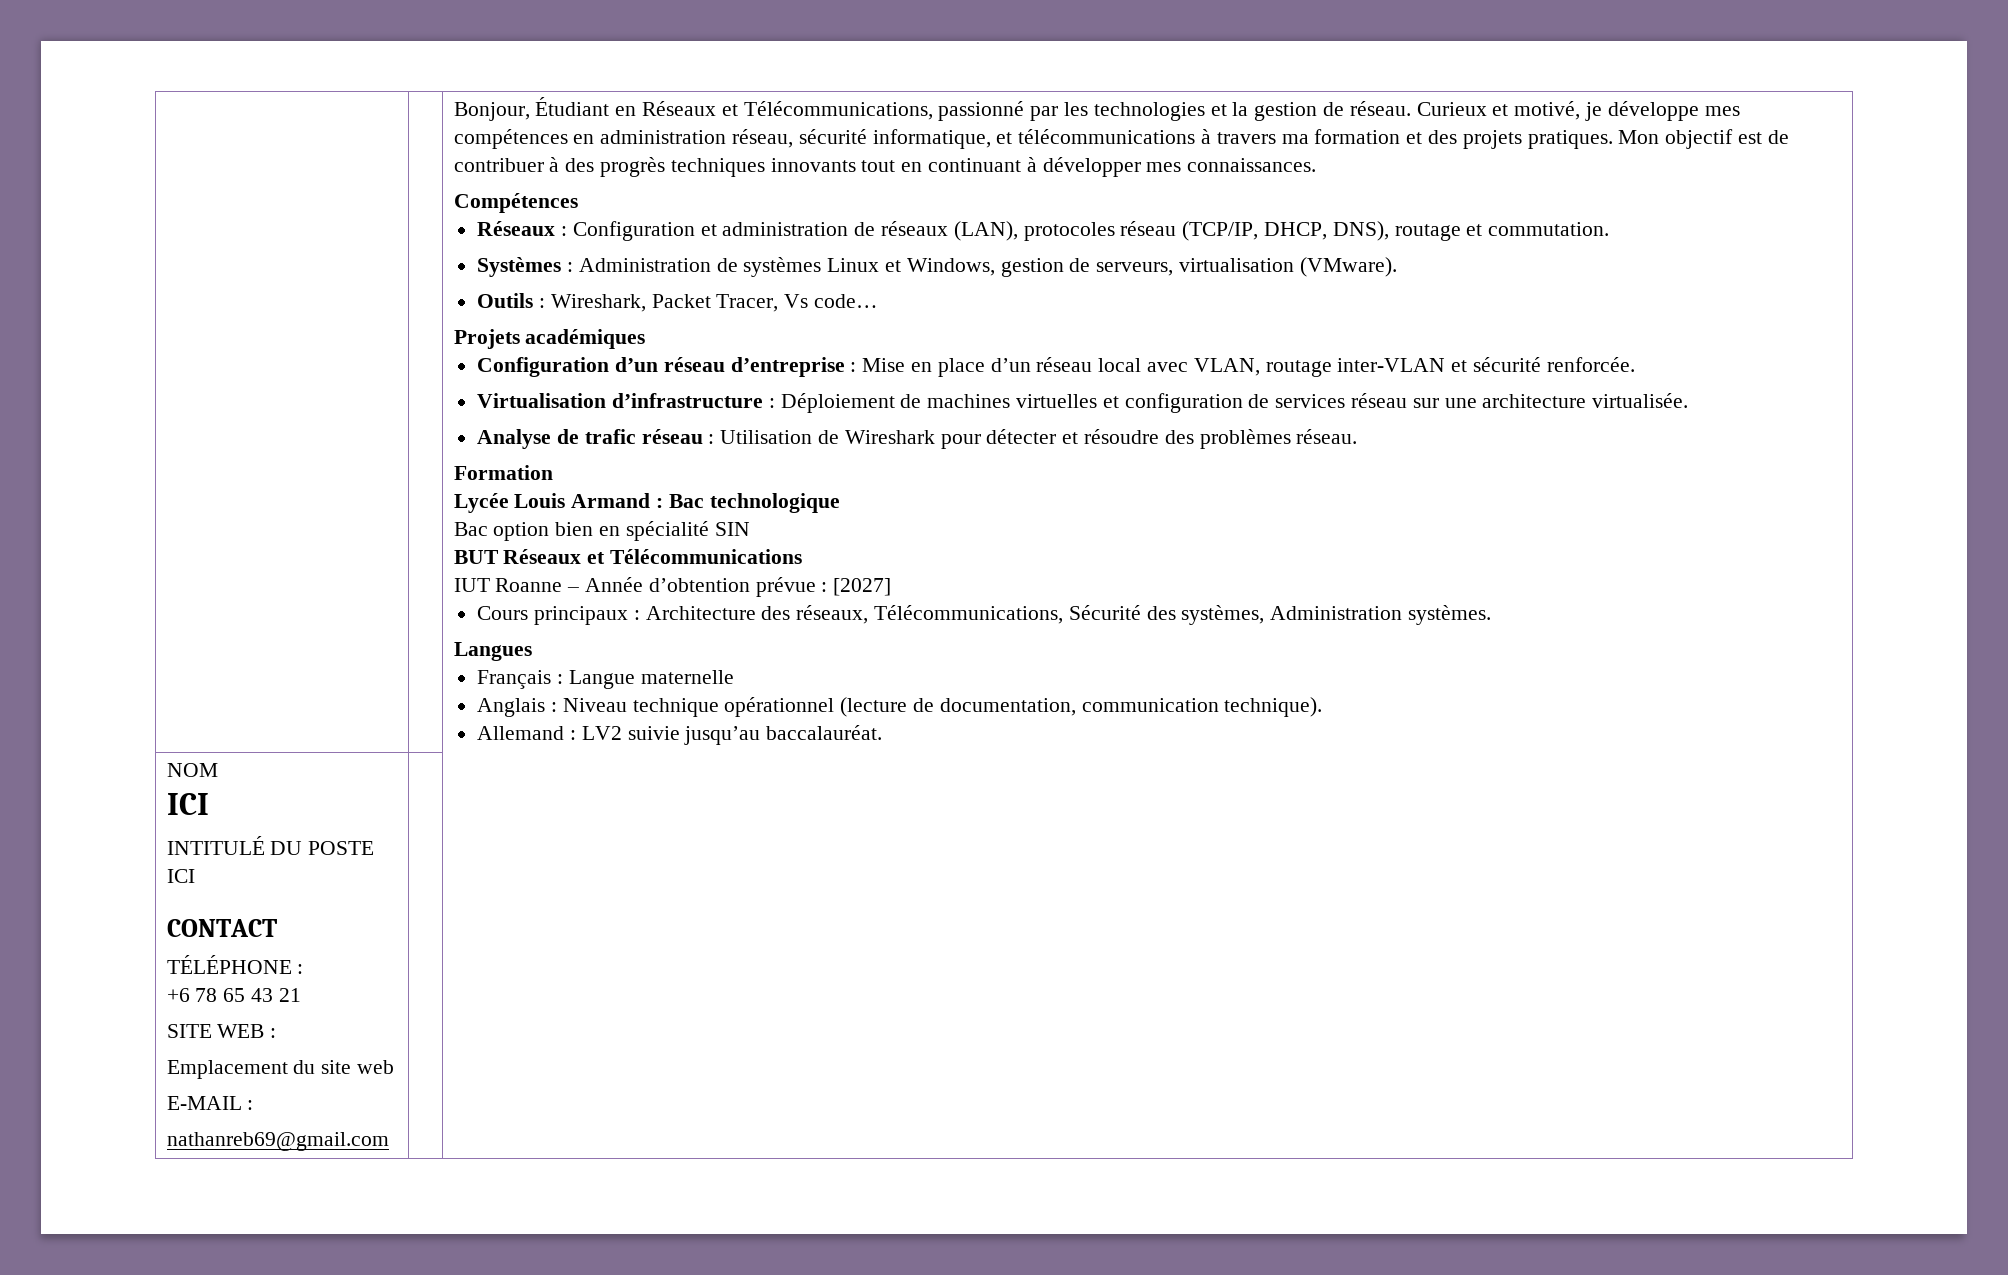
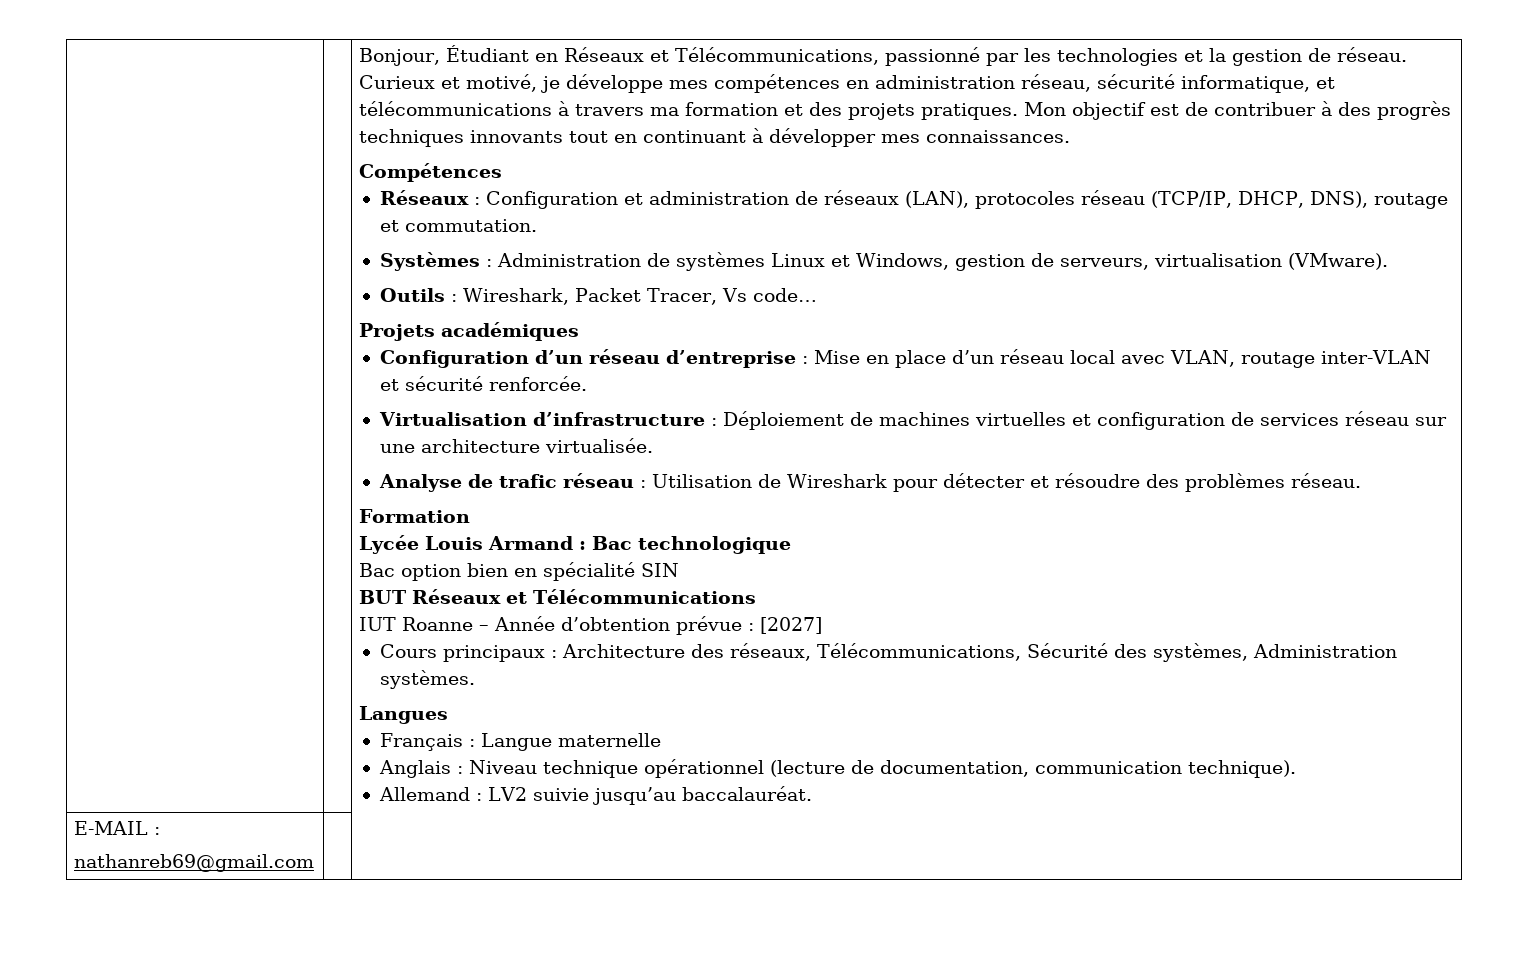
[166,763,218,777] [166,793,209,815] [166,836,375,855] [166,869,195,883] [166,919,277,937] [166,955,304,974] [166,988,301,1002] [166,1024,277,1038] [166,1060,394,1079] NOM // ICI // INTITULÉ DU POSTE ICI // CONTACT // TÉLÉPHONE : // +6 78 65 43 21 // SITE WEB : // Emplacement du site web // -> (812, 793) none

